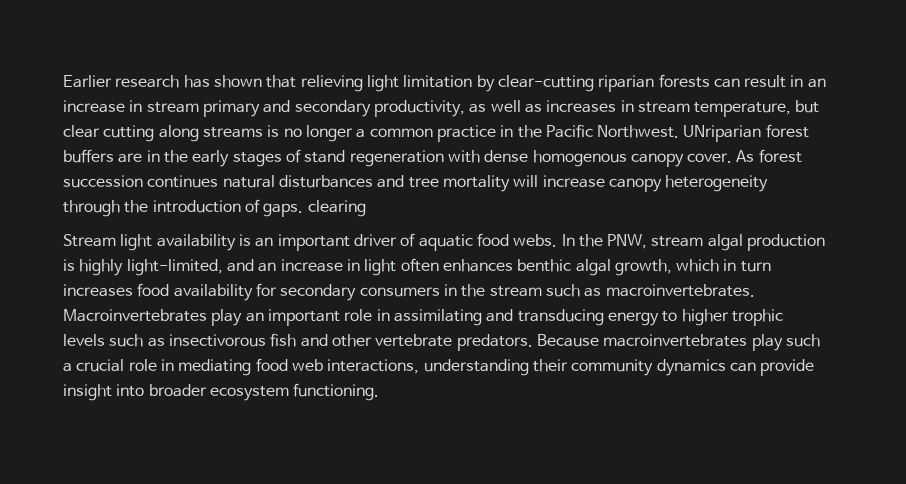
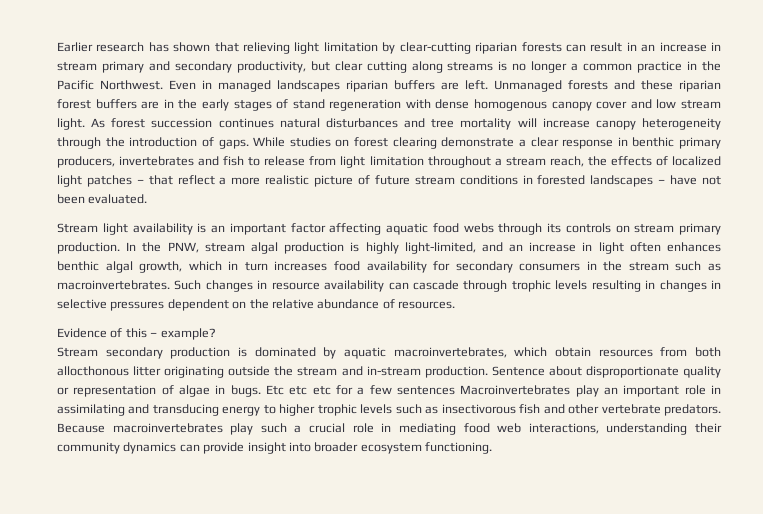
[469,100,792,117] as well as increases in stream temperature, -> (306, 67) none
[683,125,762,142] UNriparian -> [169,80,721,92] Even in managed landscapes riparian buffers are left. Unmanaged forests and these riparian
[687,153,733,163] cover. -> [596,99,721,109] [57,118,85,130] cover and low stream light.
[307,200,366,217] clearing -> [253,137,721,149] [57,156,721,168] [57,175,722,187] [57,194,148,204] While studies on forest clearing demonstrate a clear response in benthic primary producers, invertebrates and fish to release from light limitation throughout a stream reach, the effects of localized light patches – that reflect a more realistic picture of future stream conditions in forested landscapes – have not been evaluated.
[353,233,558,251] driver of aquatic food webs. -> [290,223,721,235] [57,242,120,254] factor affecting aquatic food webs through its controls on stream primary production.
(755, 290) none -> [174,280,722,292] [57,299,455,311] [57,328,216,340] [57,347,721,359] [57,366,721,378] [57,385,455,397] Such changes in resource availability can cascade through trophic levels resulting in changes in selective pressures dependent on the relative abundance of resources. // Evidence of this – example? // Stream secondary production is dominated by aquatic macroinvertebrates, which obtain resources from both allocthonous litter originating outside the stream and in-stream production. Sentence about disproportionate quality or representation of algae in bugs. Etc etc etc for a few sentences

